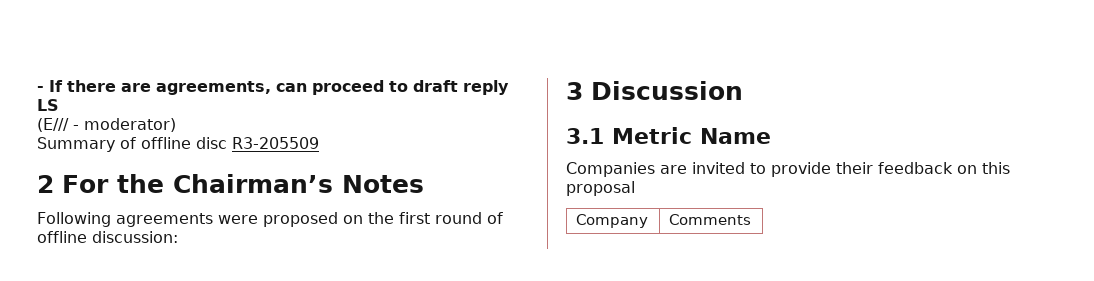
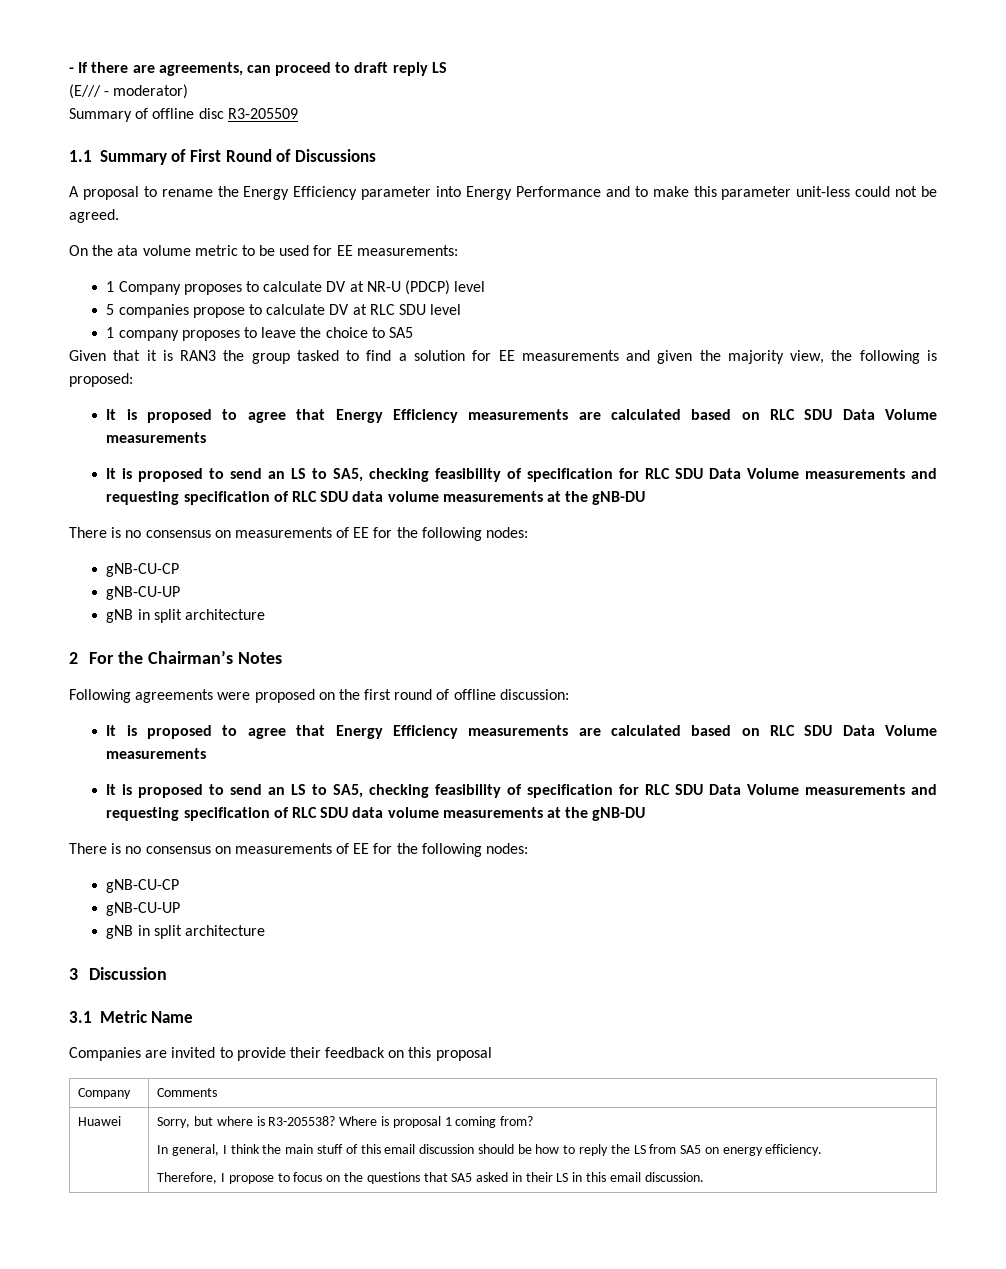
(319, 143) none -> [69,149,376,165] [69,186,937,200] [69,209,119,223] [69,245,458,256] [106,280,486,295] [106,304,462,318] [106,327,413,341] [69,350,937,364] [69,373,133,387] [106,409,937,423] [106,432,207,443] [106,468,938,482] [106,491,646,505] [69,527,529,541] [106,563,180,577] [106,586,181,600] [106,609,265,623] // 1.1 Summary of First Round of Discussions // A proposal to rename the Energy Efficiency parameter into Energy Performance and to make this parameter unit-less could not be agreed. // On the ata volume metric to be used for EE measurements: // 1 Company proposes to calculate DV at NR-U (PDCP) level // 5 companies propose to calculate DV at RLC SDU level // 1 company proposes to leave the choice to SA5 // Given that it is RAN3 the group tasked to find a solution for EE measurements and given the majority view, the following is proposed: // It is proposed to agree that Energy Efficiency measurements are calculated based on RLC SDU Data Volume measurements // It is proposed to send an LS to SA5, checking feasibility of specification for RLC SDU Data Volume measurements and requesting specification of RLC SDU data volume measurements at the gNB-DU // There is no consensus on measurements of EE for the following nodes: // gNB-CU-CP // gNB-CU-UP // gNB in split architecture
(178, 237) none -> [106,725,937,739] [106,748,207,759] [106,784,938,798] [106,807,646,821] [69,843,529,857] [106,879,180,893] [106,902,181,916] [106,925,265,939] // It is proposed to agree that Energy Efficiency measurements are calculated based on RLC SDU Data Volume measurements // It is proposed to send an LS to SA5, checking feasibility of specification for RLC SDU Data Volume measurements and requesting specification of RLC SDU data volume measurements at the gNB-DU // There is no consensus on measurements of EE for the following nodes: // gNB-CU-CP // gNB-CU-UP // gNB in split architecture
(752, 219) none -> [78,1116,122,1126] [157,1116,534,1128] [157,1144,823,1156] [157,1172,704,1184] // Huawei | Sorry, but where is R3-205538? Where is proposal 1 coming from? // In general, I think the main stuff of this email discussion should be how to reply the LS from SA5 on energy efficiency. // Therefore, I propose to focus on the questions that SA5 asked in their LS in this email discussion.

